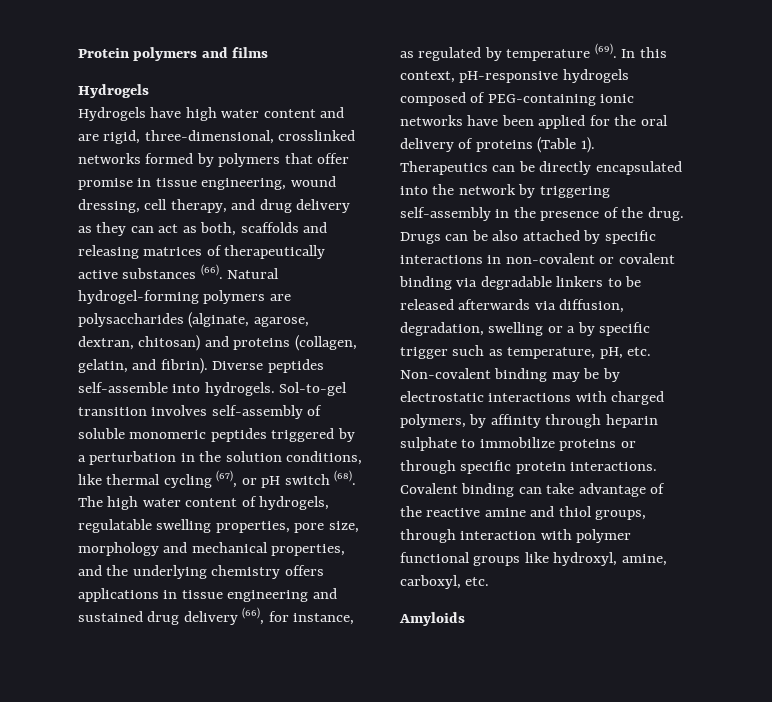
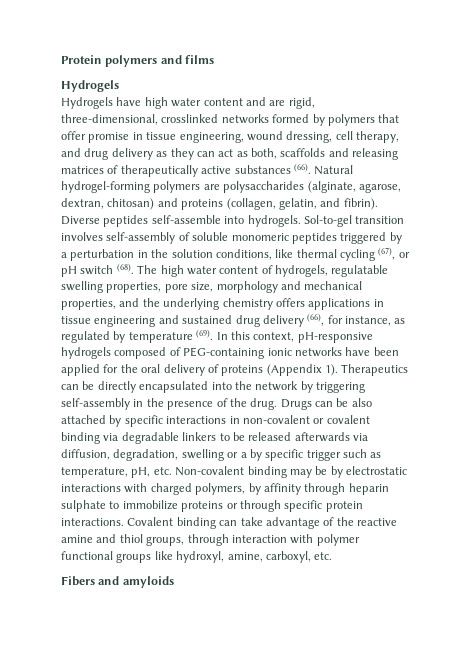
[537,137,577,153] (Table -> [266,364,322,376] (Appendix
[399,612,465,626] Amyloids -> [61,576,174,588] Fibers and amyloids

